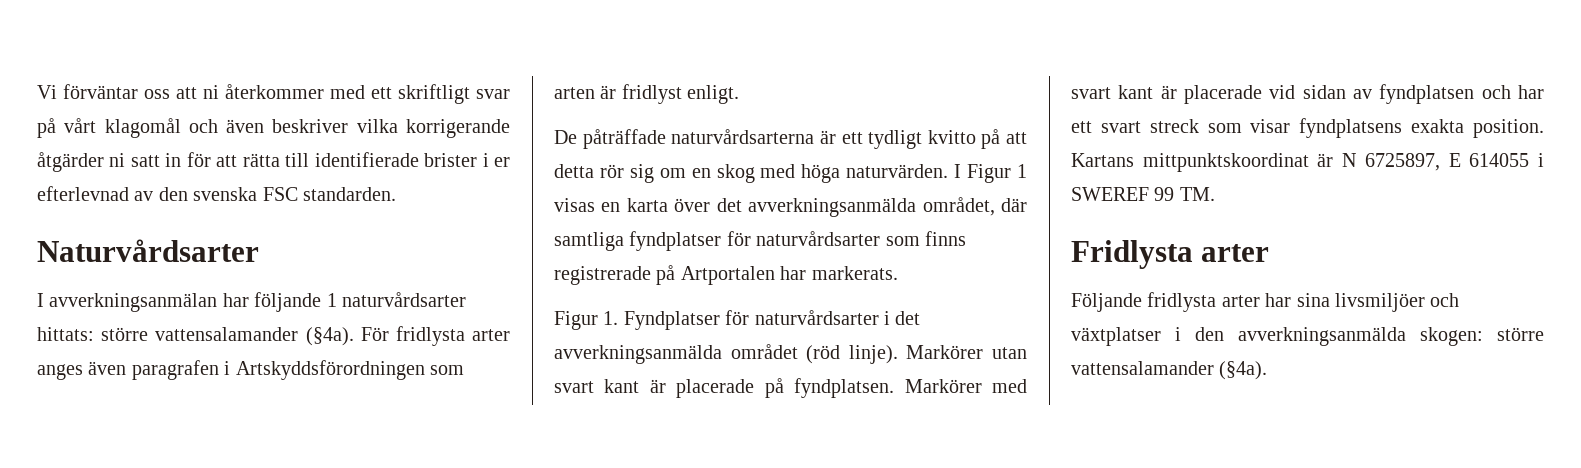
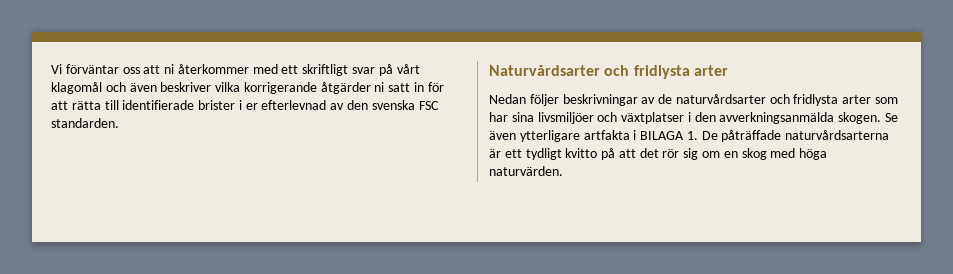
[37,292,466,312] [37,326,511,346] [37,360,464,380] [554,84,740,104] // I avverkningsanmälan har följande 1 naturvårdsarter hittats: större vattensalamander (§4a). För fridlysta arter anges även paragrafen i Artskyddsförordningen som arten är fridlyst enligt. // -> [604,65,728,79] [489,94,899,106] [489,112,899,124] [489,130,698,142] och fridlysta arter // Nedan följer beskrivningar av de naturvårdsarter och fridlysta arter som har sina livsmiljöer och växtplatser i den avverkningsanmälda skogen. Se även ytterligare artfakta i BILAGA 1.
[554,164,594,178] detta -> [639,148,659,158] det
[954,164,1027,183] [554,197,1027,217] [554,231,966,251] [554,265,898,285] [554,310,921,330] [554,344,1027,364] [554,378,1027,398] [1071,84,1544,104] [1071,118,1544,138] [1071,153,1544,172] [1071,187,1215,201] [1071,240,1270,269] [1071,292,1460,312] [1071,327,1544,346] [1071,361,1268,380] I Figur 1 visas en karta över det avverkningsanmälda området, där samtliga fyndplatser för naturvårdsarter som finns registrerade på Artportalen har markerats. // Figur 1. Fyndplatser för naturvårdsarter i det avverkningsanmälda området (röd linje). Markörer utan svart kant är placerade på fyndplatsen. Markörer med svart kant är placerade vid sidan av fyndplatsen och har ett svart streck som visar fyndplatsens exakta position. Kartans mittpunktskoordinat är N 6725897, E 614055 i SWEREF 99 TM. // Fridlysta arter // Följande fridlysta arter har sina livsmiljöer och växtplatser i den avverkningsanmälda skogen: större vattensalamander (§4a). -> (563, 171) none

